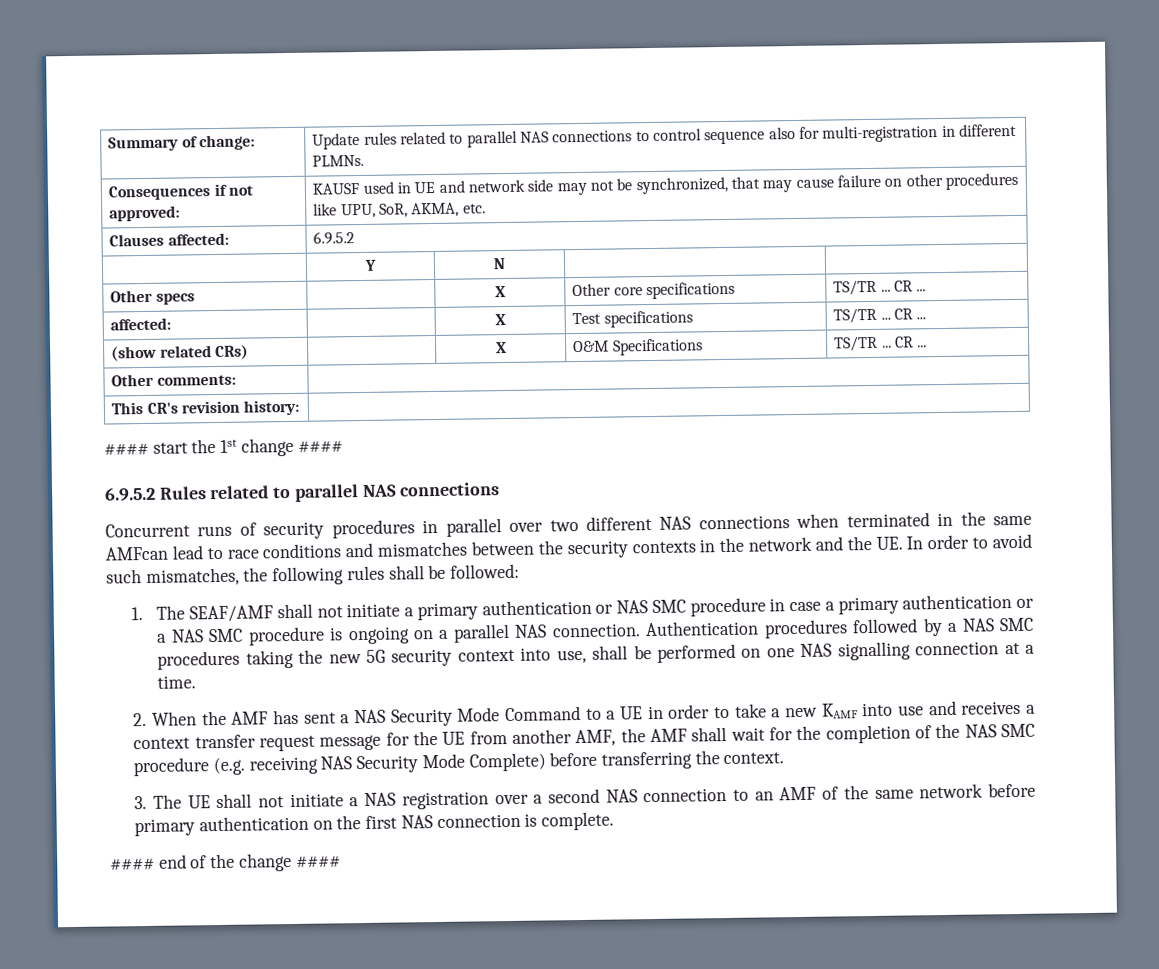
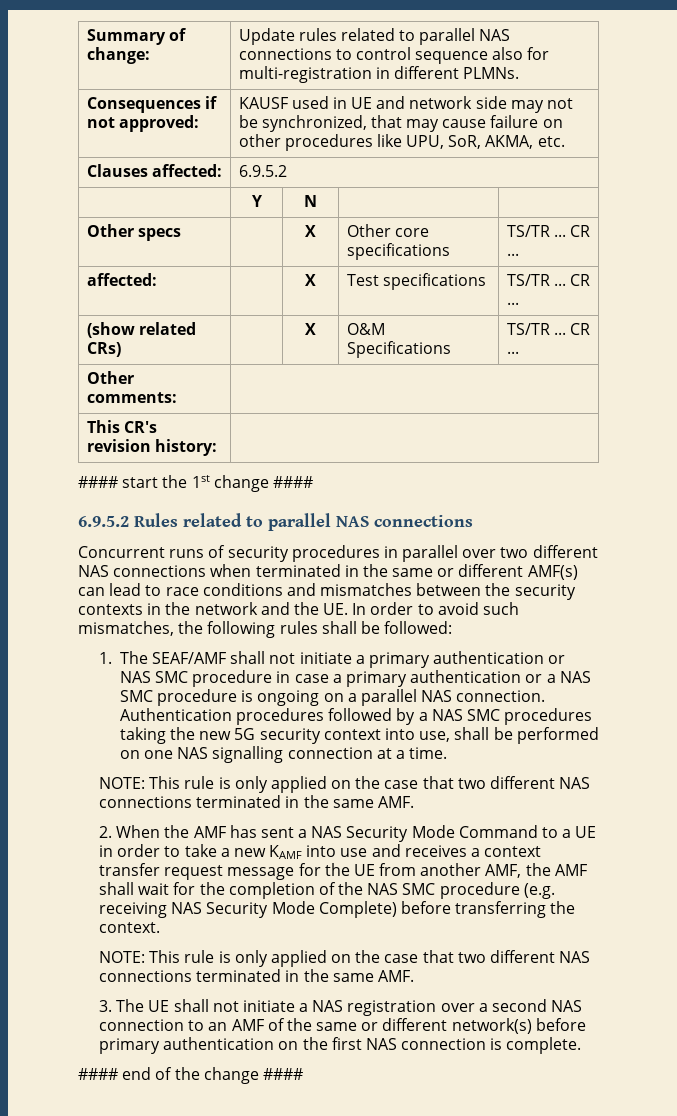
[105,546,168,561] AMFcan -> [437,564,578,580] [78,587,105,596] or different AMF(s) can
(197, 682) none -> [98,776,591,793] [98,795,414,808] // NOTE: This rule is only applied on the case that two different NAS connections terminated in the same AMF.
(785, 758) none -> [98,950,591,967] [98,969,414,982] // NOTE: This rule is only applied on the case that two different NAS connections terminated in the same AMF.
[919,783,984,799] network -> [361,1018,532,1034] or different network(s)

